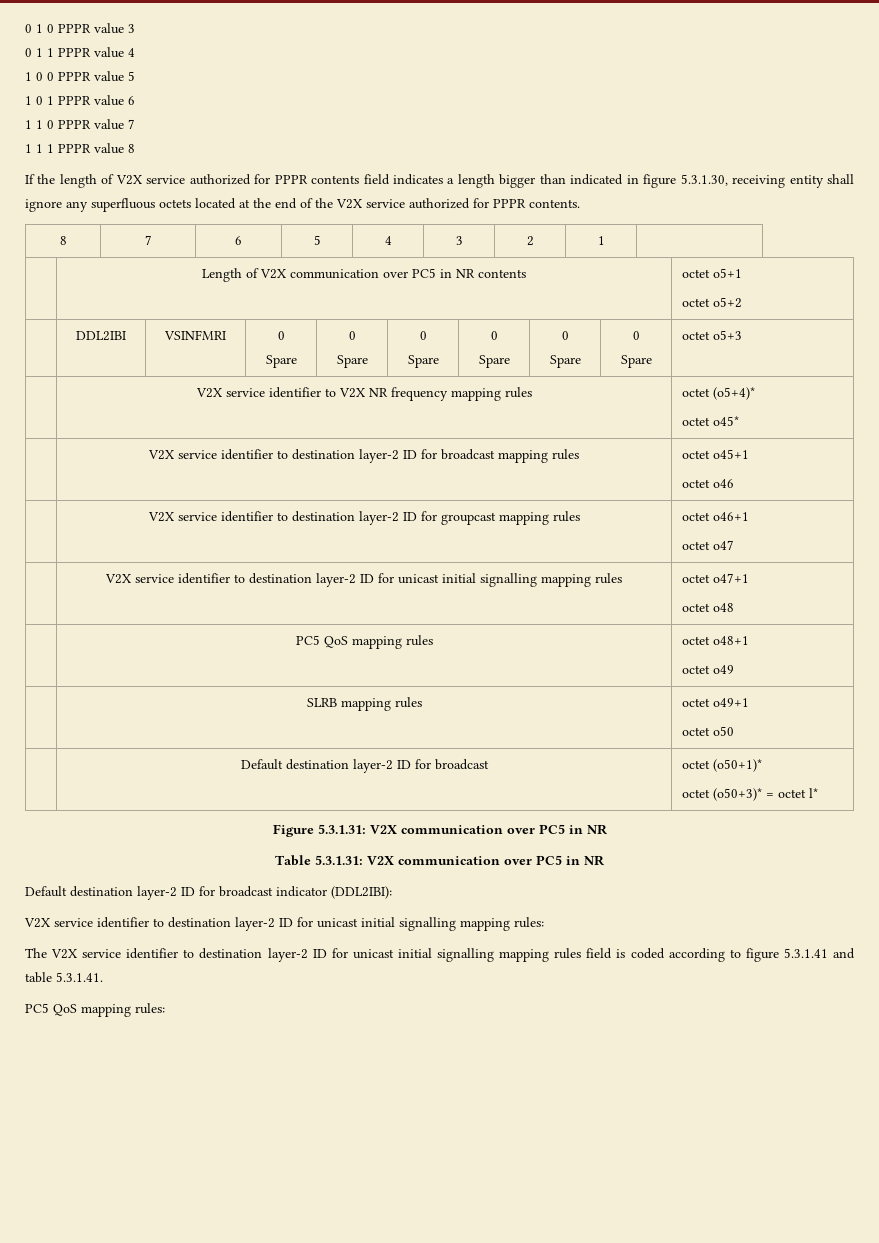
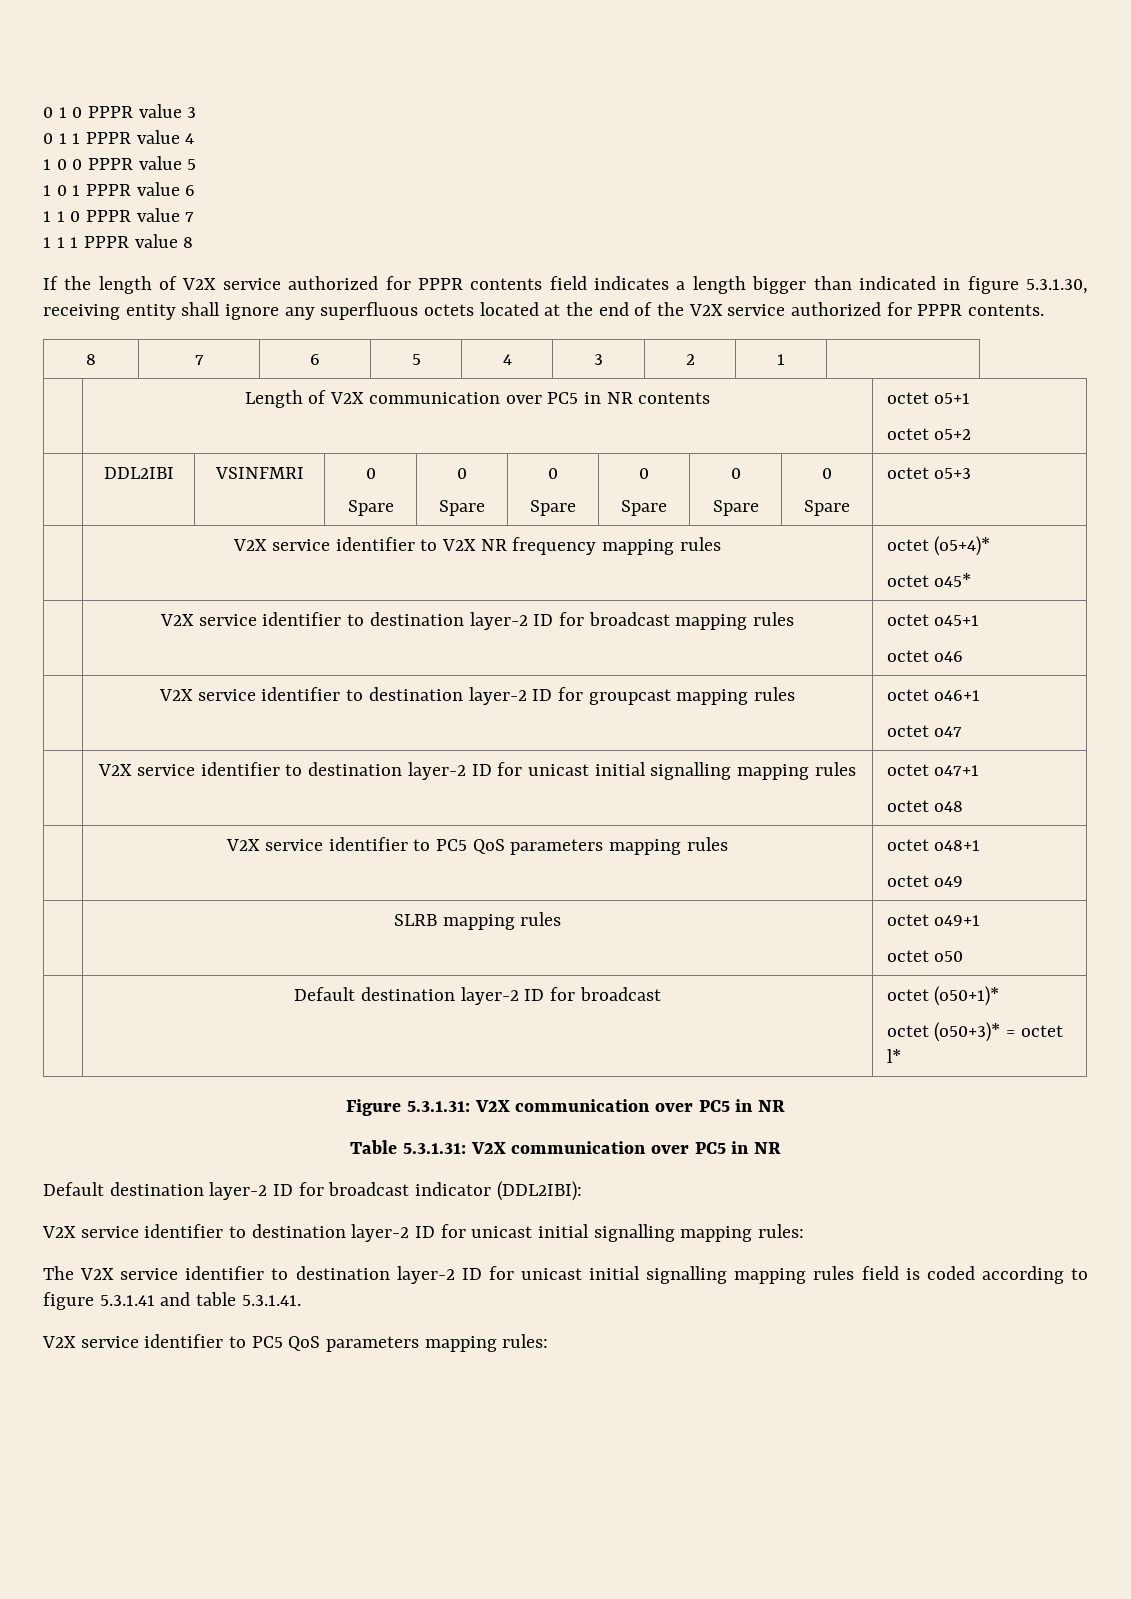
[295,635,348,648] PC5 QoS -> [226,837,604,855] V2X service identifier to PC5 QoS parameters
[25,1003,77,1016] PC5 QoS -> [42,1334,420,1352] V2X service identifier to PC5 QoS parameters

